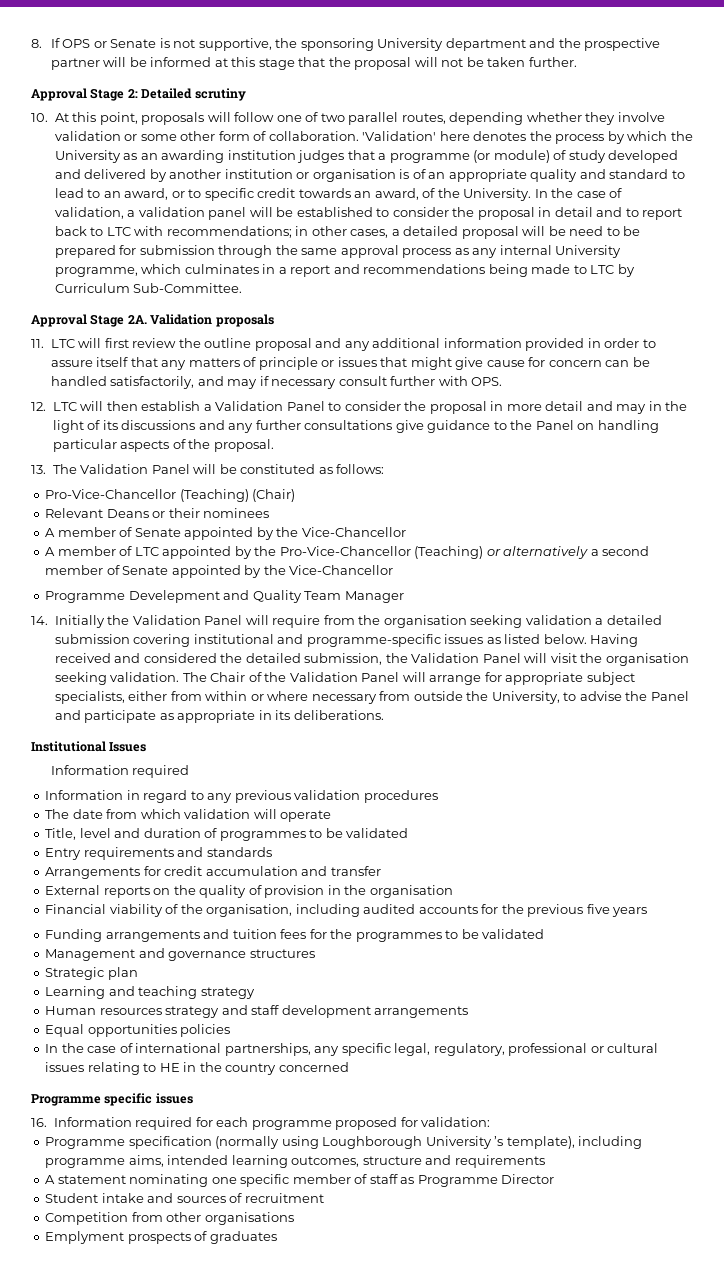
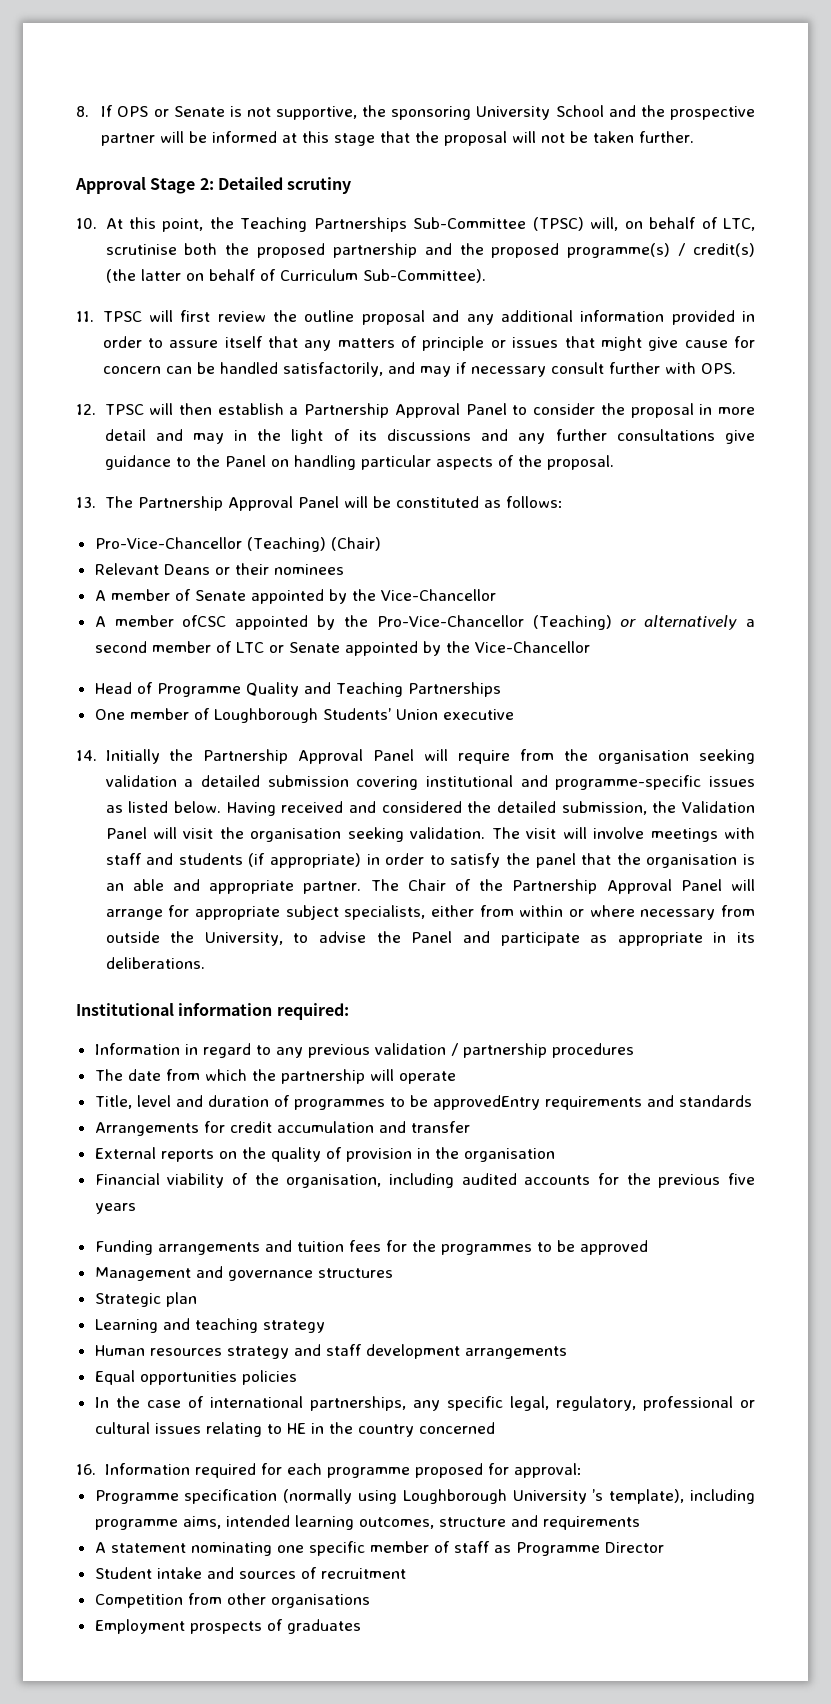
[445,38,526,51] department -> [555,105,604,117] School
[141,112,665,125] [54,131,693,144] [54,150,679,163] [54,169,685,182] [54,188,623,201] [54,207,683,220] [54,226,641,239] [54,245,622,258] [54,264,635,277] [54,283,243,293] [31,314,274,327] proposals will follow one of two parallel routes, depending whether they involve validation or some other form of collaboration. 'Validation' here denotes the process by which the University as an awarding institution judges that a programme (or module) of study developed and delivered by another institution or organisation is of an appropriate quality and standard to lead to an award, or to specific credit towards an award, of the University. In the case of validation, a validation panel will be established to consider the proposal in detail and to report back to LTC with recommendations; in other cases, a detailed proposal will be need to be prepared for submission through the same approval process as any internal University programme, which culminates in a report and recommendations being made to LTC by Curriculum Sub-Committee. // Approval Stage 2A. Validation proposals -> [209,217,756,232] [105,243,756,258] [105,269,486,283] the Teaching Partnerships Sub-Committee (TPSC) will, on behalf of LTC, scrutinise both the proposed partnership and the proposed programme(s) / credit(s) (the latter on behalf of Curriculum Sub-Committee).
[50,339,75,348] LTC -> [102,311,142,322] TPSC
[52,402,77,411] LTC -> [104,404,144,415] TPSC
[215,401,284,411] Validation -> [304,403,460,418] Partnership Approval
[80,464,149,474] Validation -> [137,496,293,511] Partnership Approval
[119,546,159,556] of LTC -> [182,615,227,627] ofCSC
[122,565,394,578] [45,590,404,603] Senate appointed by the Vice-Chancellor // Programme Develepment and Quality Team Manager -> [235,641,590,656] [94,682,501,697] [94,708,514,723] LTC or Senate appointed by the Vice-Chancellor // Head of Programme Quality and Teaching Partnerships // One member of Loughborough Students’ Union executive
[132,615,201,625] Validation -> [203,749,364,764] Partnership Approval
(207, 677) none -> [526,827,755,842] [105,853,755,868] [105,879,399,894] visit will involve meetings with staff and students (if appropriate) in order to satisfy the panel that the organisation is an able and appropriate partner. The
[289,672,358,682] Validation -> [512,879,672,894] Partnership Approval
[109,742,147,752] [50,765,190,778] Issues // Information required -> [178,1003,349,1020] information required:
(361, 795) none -> [450,1043,547,1058] / partnership
[184,809,251,819] validation -> [251,1069,365,1084] the partnership
[346,828,409,838] [45,848,82,860] validated // Entry -> [432,1095,540,1110] approvedEntry
[482,929,545,939] validated -> [579,1240,648,1255] approved
[31,1093,193,1106] // Programme specific issues -> (495, 1428) none
[421,1117,491,1127] validation: -> [513,1463,582,1478] approval:
[45,1231,125,1244] Emplyment -> [94,1619,185,1634] Employment

